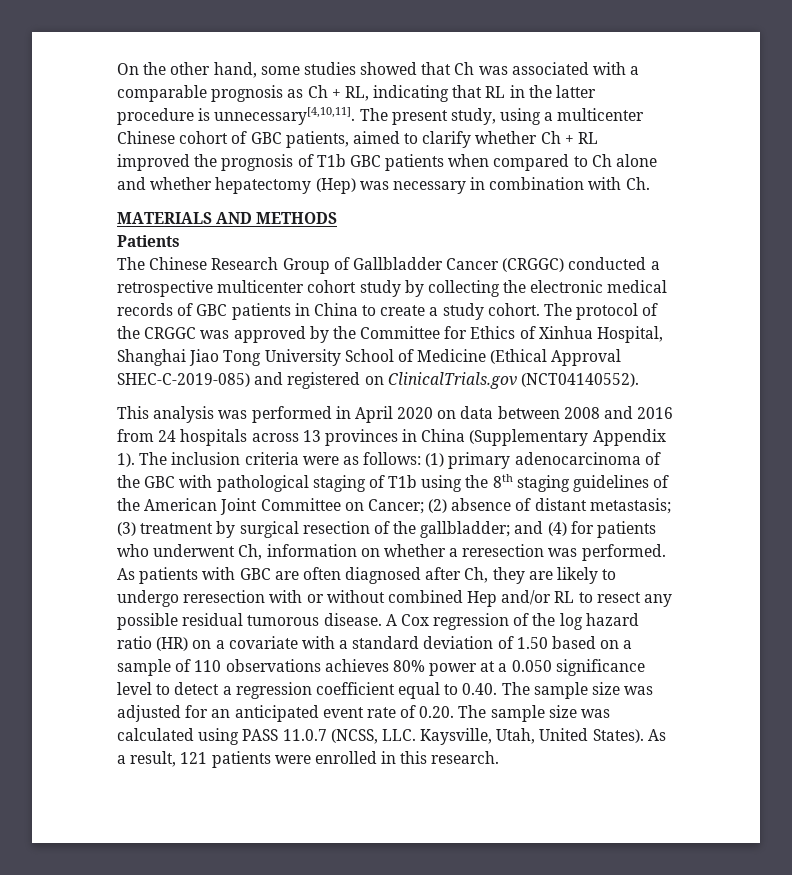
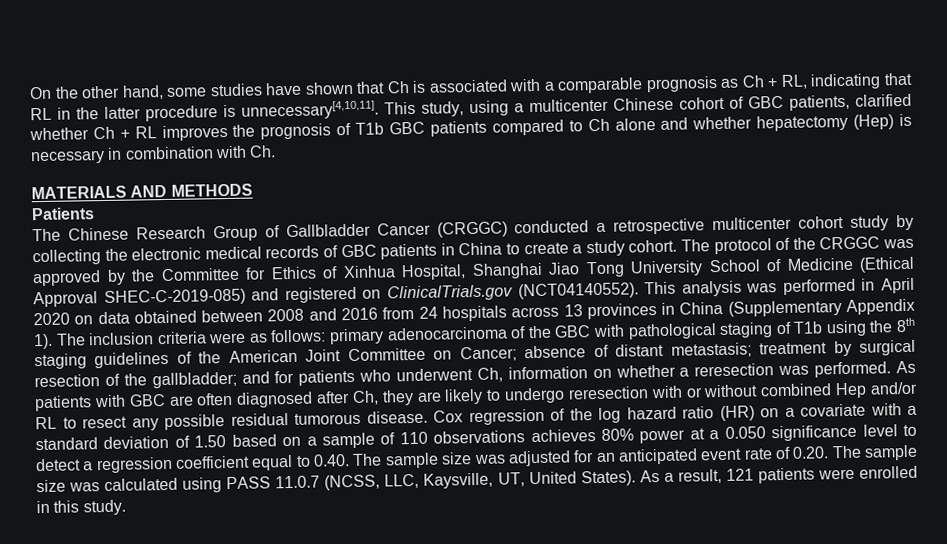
[360,62,418,75] showed -> [265,81,354,96] have shown
[478,66,508,75] was -> [412,80,427,93] is
[359,108,448,125] The present -> [384,101,416,115] This
[352,131,472,148] aimed to clarify -> [855,93,912,107] clarified
[117,154,190,171] improved -> [161,124,228,142] improves
[448,154,490,167] when -> (487, 128) none
[359,181,389,190] was -> [899,113,913,127] is
(639, 380) // -> (639, 291) none
(494, 412) none -> [133,310,197,324] obtained
[425,453,445,467] (1) -> (327, 336) none
[428,499,448,513] (2) -> (517, 354) none
[117,522,136,536] (3) -> (752, 350) none
[547,522,567,536] (4) -> (270, 377) none
[385,614,397,626] A -> (428, 417) none
[381,728,536,745] LLC. Kaysville, Utah, -> [384,472,525,489] LLC, Kaysville, UT,
[431,751,500,764] research. -> [82,499,126,516] study.

